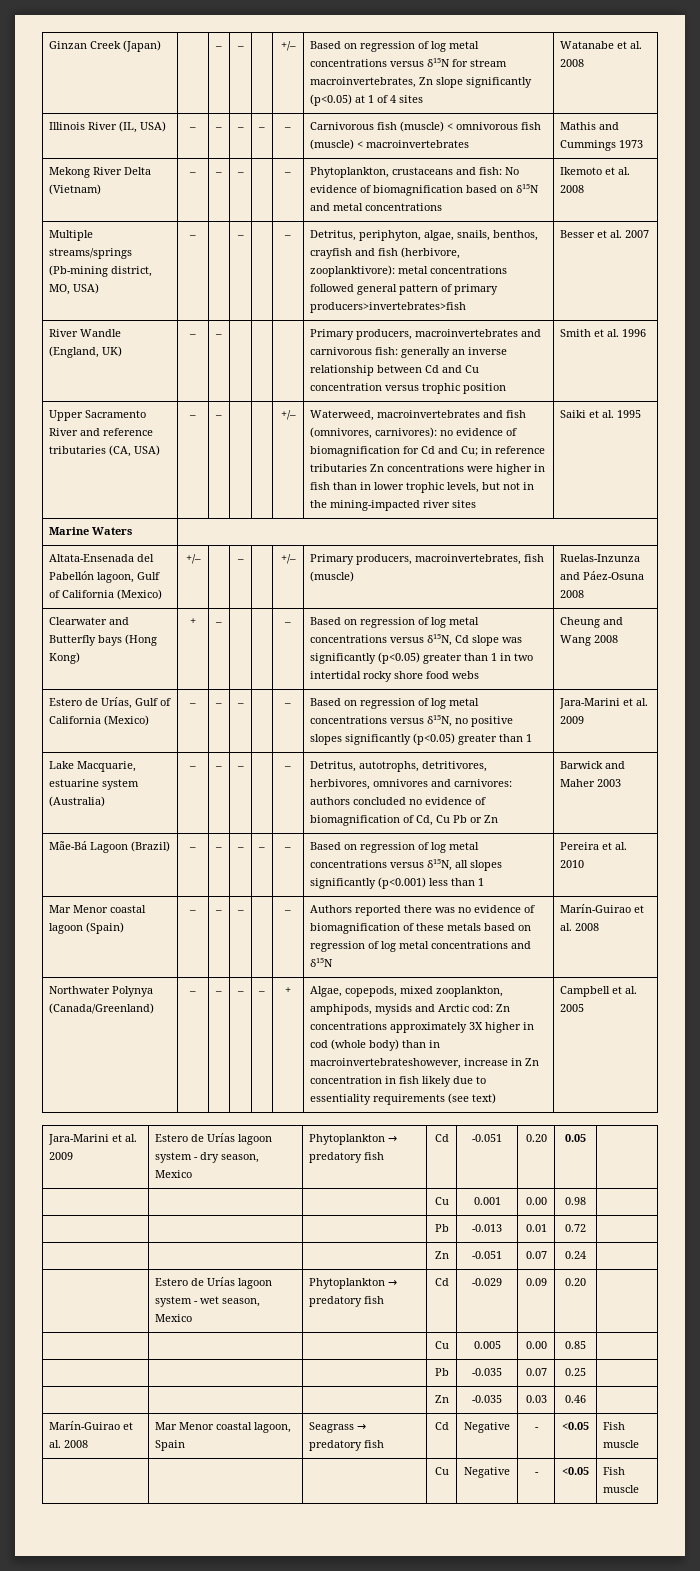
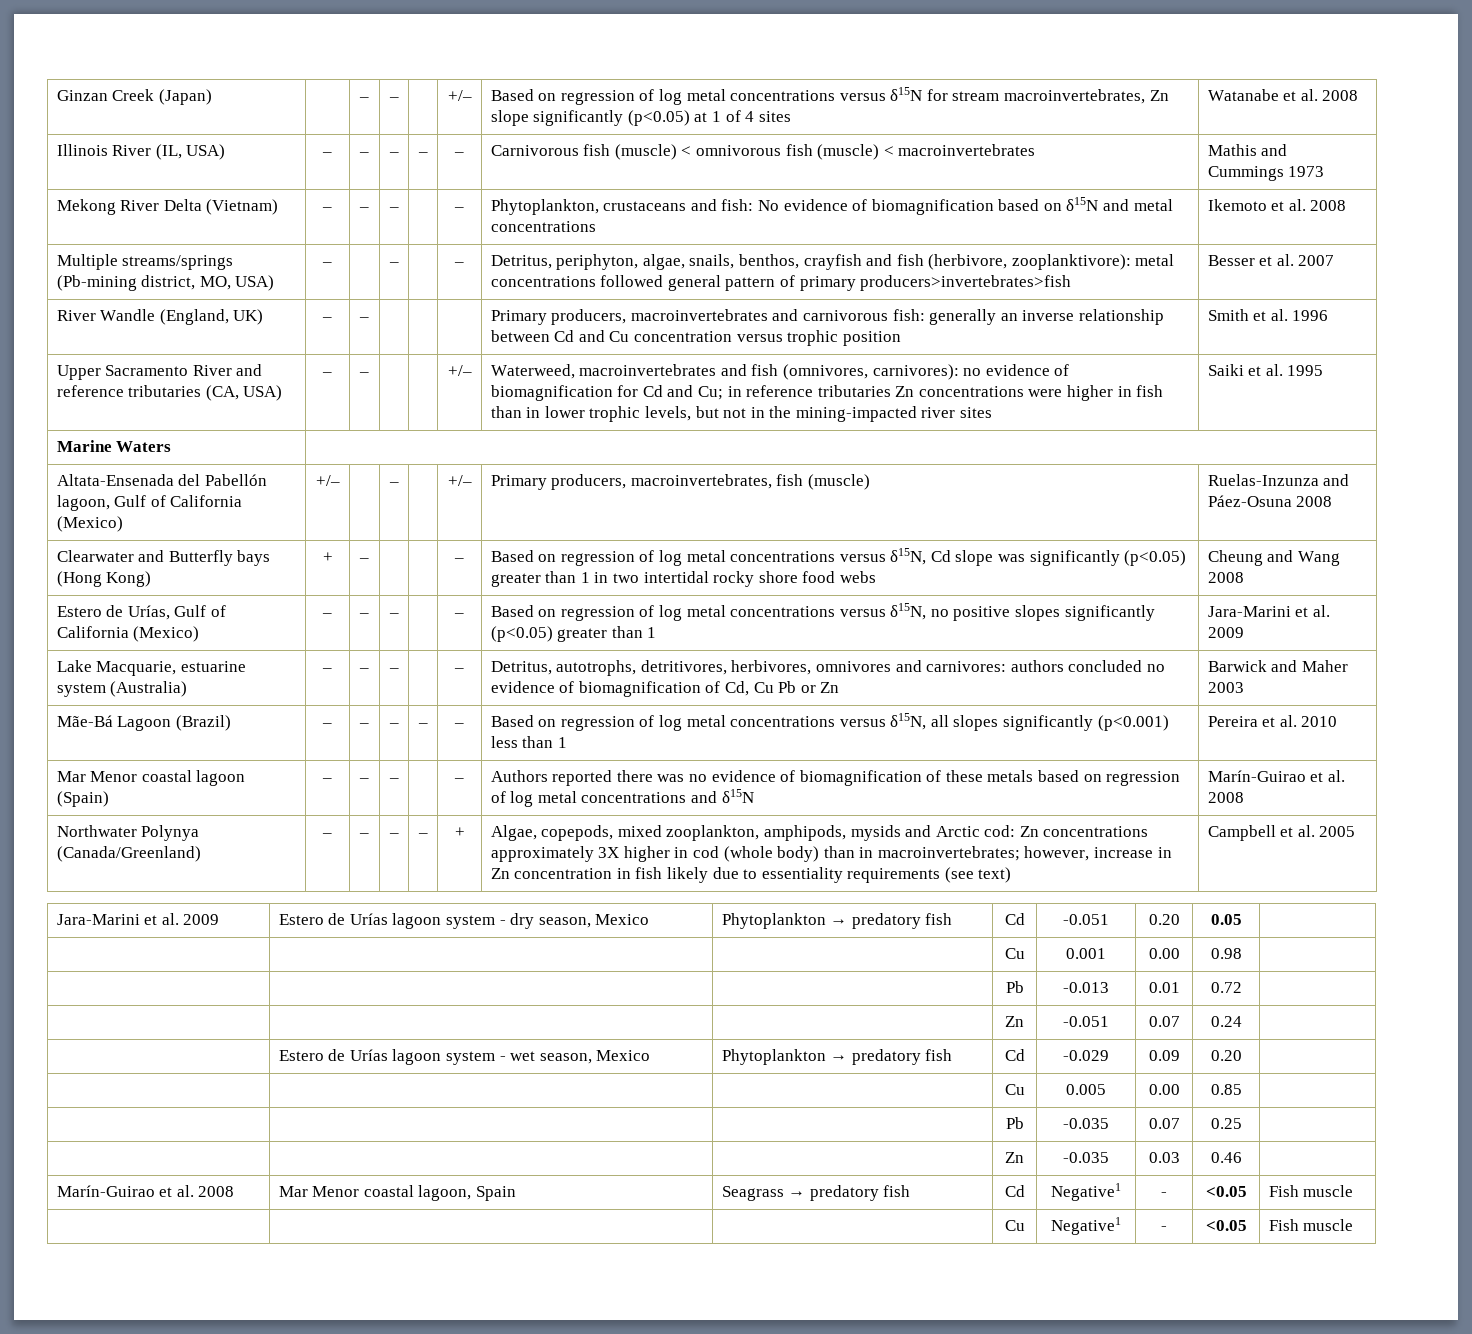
[310,1058,462,1069] macroinvertebrateshowever, -> [877,846,1090,861] macroinvertebrates; however,
[464,1422,510,1433] Negative -> [1051,1183,1121,1201] Negative1
[464,1467,510,1478] Negative -> [1051,1217,1121,1235] Negative1

